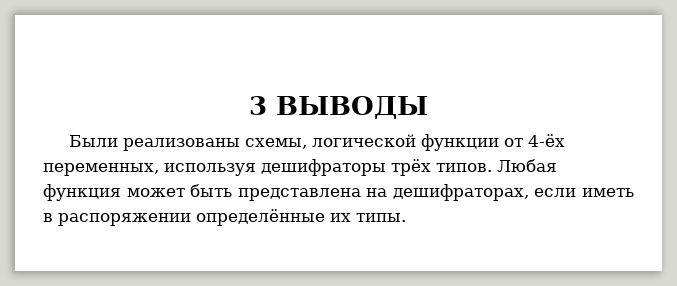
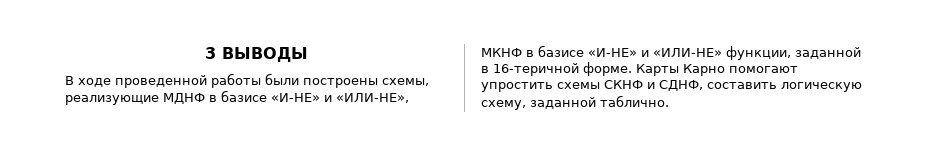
[68,134,565,151] [43,159,557,176] [43,184,634,201] [43,209,406,226] Были реализованы схемы, логической функции от 4-ёх переменных, используя дешифраторы трёх типов. Любая функция может быть представлена на дешифраторах, если иметь в распоряжении определённые их типы. -> [65,73,429,88] [65,90,409,105] [481,45,861,60] [481,62,798,76] [481,80,862,92] [481,95,669,110] В ходе проведенной работы были построены схемы, реализующие МДНФ в базисе «И-НЕ» и «ИЛИ-НЕ», МКНФ в базисе «И-НЕ» и «ИЛИ-НЕ» функции, заданной в 16-теричной форме. Карты Карно помогают упростить схемы СКНФ и СДНФ, составить логическую схему, заданной таблично.

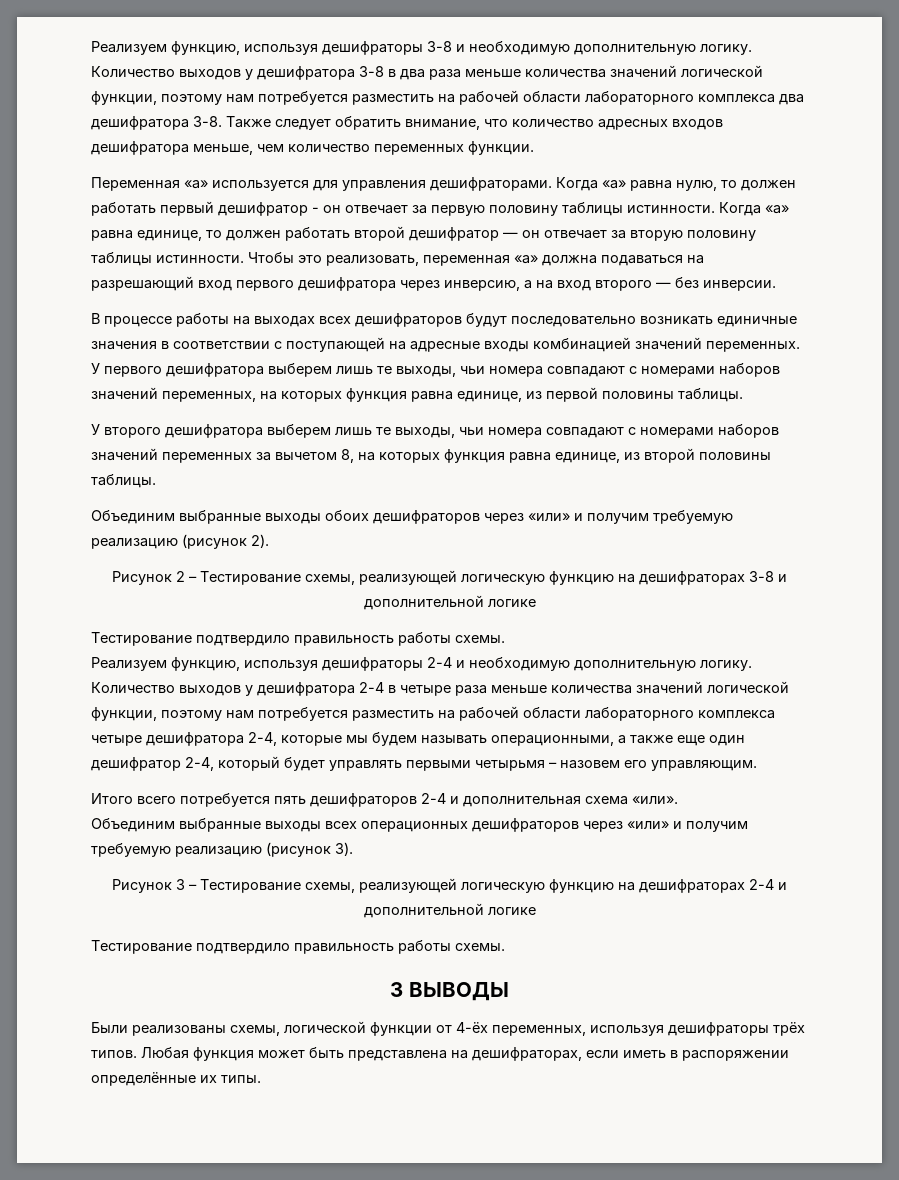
[204,47,308,62] [65,73,429,88] [65,90,409,105] [481,45,861,60] [481,62,798,76] [481,80,862,92] [481,95,669,110] 3 ВЫВОДЫ // В ходе проведенной работы были построены схемы, реализующие МДНФ в базисе «И-НЕ» и «ИЛИ-НЕ», МКНФ в базисе «И-НЕ» и «ИЛИ-НЕ» функции, заданной в 16-теричной форме. Карты Карно помогают упростить схемы СКНФ и СДНФ, составить логическую схему, заданной таблично. -> [91,41,752,55] [91,65,763,80] [91,90,804,105] [91,116,723,130] [91,141,534,155] [91,177,796,191] [91,201,789,216] [91,226,756,241] [91,252,704,266] [91,276,776,291] [91,313,797,327] [91,337,800,352] [91,363,780,377] [91,387,743,402] [91,424,779,438] [91,448,771,463] [91,474,156,488] [91,510,733,524] [91,534,269,549] [112,570,787,585] [363,595,536,610] [91,632,505,646] [91,657,752,671] [91,681,789,696] [91,706,775,721] [91,732,745,746] [91,756,757,771] [91,793,678,807] [91,818,748,832] [91,842,353,857] [112,878,787,893] [363,903,536,918] [91,940,505,954] [390,982,509,1001] [91,1021,805,1036] [91,1047,789,1061] [91,1072,261,1086] Реализуем функцию, используя дешифраторы 3-8 и необходимую дополнительную логику. Количество выходов у дешифратора 3-8 в два раза меньше количества значений логической функции, поэтому нам потребуется разместить на рабочей области лабораторного комплекса два дешифратора 3-8. Также следует обратить внимание, что количество адресных входов дешифратора меньше, чем количество переменных функции. // Переменная «а» используется для управления дешифраторами. Когда «а» равна нулю, то должен работать первый дешифратор - он отвечает за первую половину таблицы истинности. Когда «а» равна единице, то должен работать второй дешифратор — он отвечает за вторую половину таблицы истинности. Чтобы это реализовать, переменная «а» должна подаваться на разрешающий вход первого дешифратора через инверсию, а на вход второго — без инверсии. // В процессе работы на выходах всех дешифраторов будут последовательно возникать единичные значения в соответствии с поступающей на адресные входы комбинацией значений переменных. У первого дешифратора выберем лишь те выходы, чьи номера совпадают с номерами наборов значений переменных, на которых функция равна единице, из первой половины таблицы. // У второго дешифратора выберем лишь те выходы, чьи номера совпадают с номерами наборов значений переменных за вычетом 8, на которых функция равна единице, из второй половины таблицы. // Объединим выбранные выходы обоих дешифраторов через «или» и получим требуемую реализацию (рисунок 2). // Рисунок 2 – Тестирование схемы, реализующей логическую функцию на дешифраторах 3-8 и дополнительной логике // Тестирование подтвердило правильность работы схемы. // Реализуем функцию, используя дешифраторы 2-4 и необходимую дополнительную логику. Количество выходов у дешифратора 2-4 в четыре раза меньше количества значений логической функции, поэтому нам потребуется разместить на рабочей области лабораторного комплекса четыре дешифратора 2-4, которые мы будем называть операционными, а также еще один дешифратор 2-4, который будет управлять первыми четырьмя – назовем его управляющим. // Итого всего потребуется пять дешифраторов 2-4 и дополнительная схема «или». // Объединим выбранные выходы всех операционных дешифраторов через «или» и получим требуемую реализацию (рисунок 3). // Рисунок 3 – Тестирование схемы, реализующей логическую функцию на дешифраторах 2-4 и дополнительной логике // Тестирование подтвердило правильность работы схемы. // 3 ВЫВОДЫ // Были реализованы схемы, логической функции от 4-ёх переменных, используя дешифраторы трёх типов. Любая функция может быть представлена на дешифраторах, если иметь в распоряжении определённые их типы.

